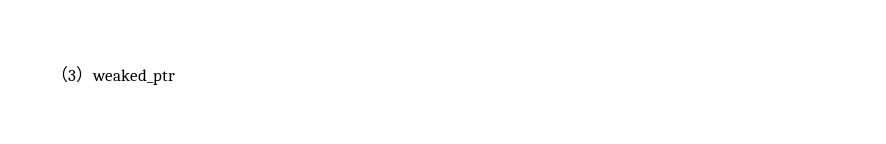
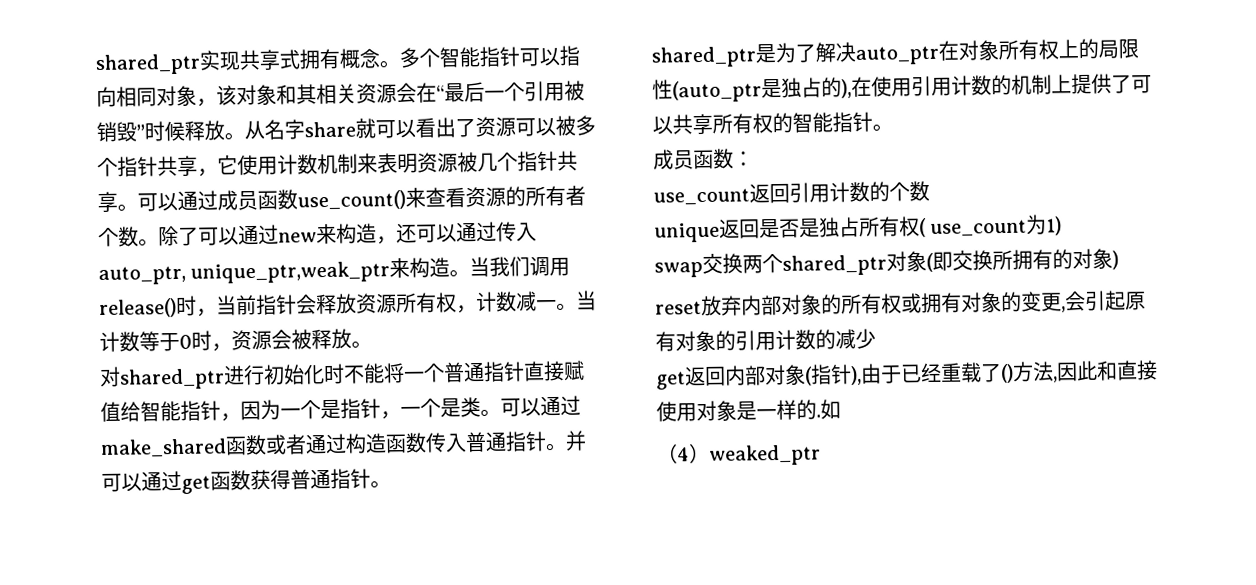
[51,66,76,83] （3 -> [95,45,580,76] [96,80,585,108] [96,115,596,143] [97,150,578,178] [97,185,586,214] [98,221,537,248] [98,256,571,286] [99,290,597,319] [99,328,372,353] [99,360,585,390] [100,395,581,423] [100,430,587,459] [101,468,391,494] [651,38,1139,68] [652,73,1152,103] [652,111,893,136] [653,148,754,170] [653,180,930,206] [654,214,1063,243] [654,248,1119,278] [655,290,1146,317] [655,328,876,352] [656,359,1158,390] [656,399,841,422] [657,443,690,464] shared_ptr实现共享式拥有概念。多个智能指针可以指向相同对象，该对象和其相关资源会在“最后一个引用被销毁”时候释放。从名字share就可以看出了资源可以被多个指针共享，它使用计数机制来表明资源被几个指针共享。可以通过成员函数use_count()来查看资源的所有者个数。除了可以通过new来构造，还可以通过传入auto_ptr, unique_ptr,weak_ptr来构造。当我们调用release()时，当前指针会释放资源所有权，计数减一。当计数等于0时，资源会被释放。 // 对shared_ptr进行初始化时不能将一个普通指针直接赋值给智能指针，因为一个是指针，一个是类。可以通过make_shared函数或者通过构造函数传入普通指针。并可以通过get函数获得普通指针。 // shared_ptr是为了解决auto_ptr在对象所有权上的局限性(auto_ptr是独占的),在使用引用计数的机制上提供了可以共享所有权的智能指针。 // 成员函数： // use_count返回引用计数的个数 // unique返回是否是独占所有权( use_count为1) // swap交换两个shared_ptr对象(即交换所拥有的对象) // reset放弃内部对象的所有权或拥有对象的变更,会引起原有对象的引用计数的减少 // get返回内部对象(指针),由于已经重载了()方法,因此和直接使用对象是一样的.如 // （4

